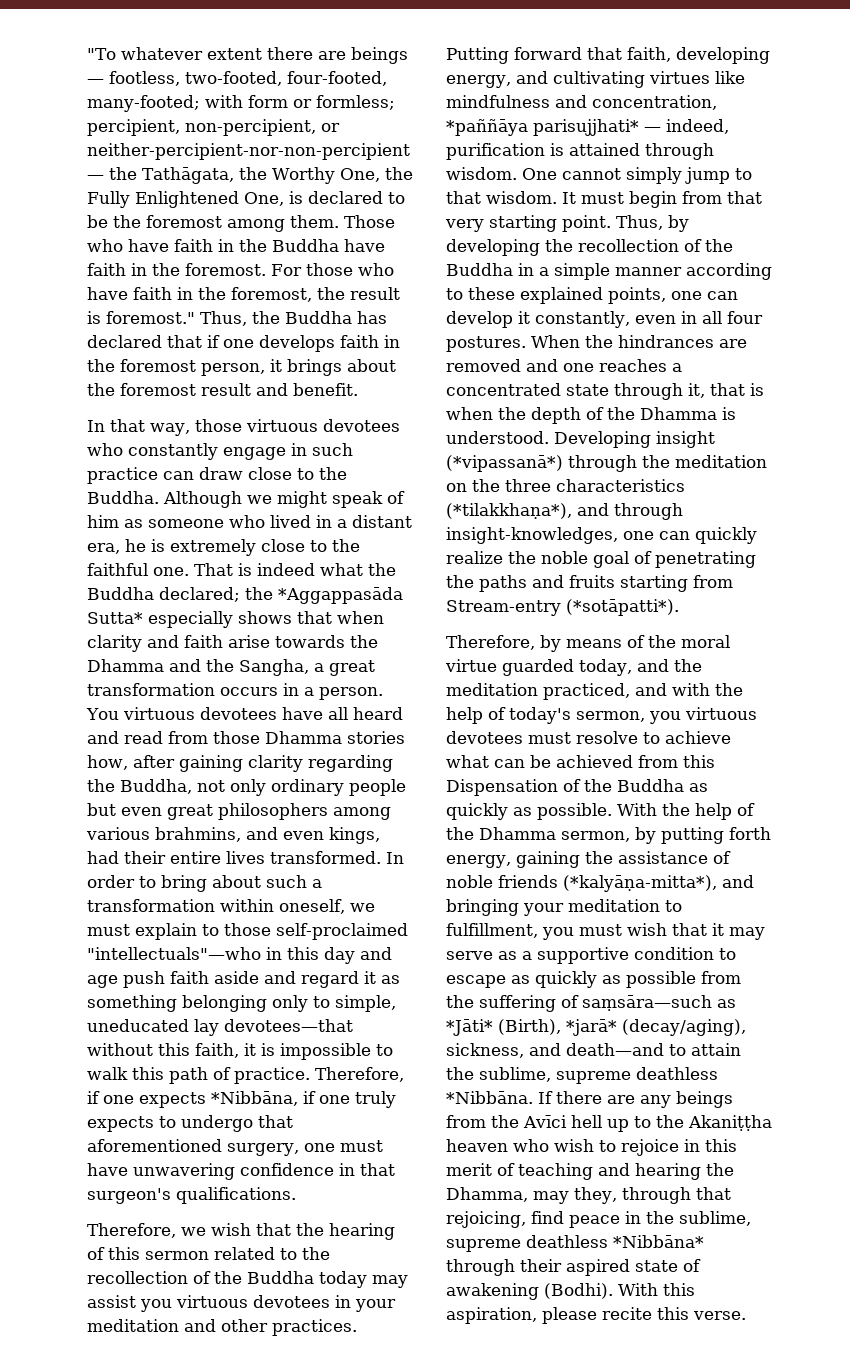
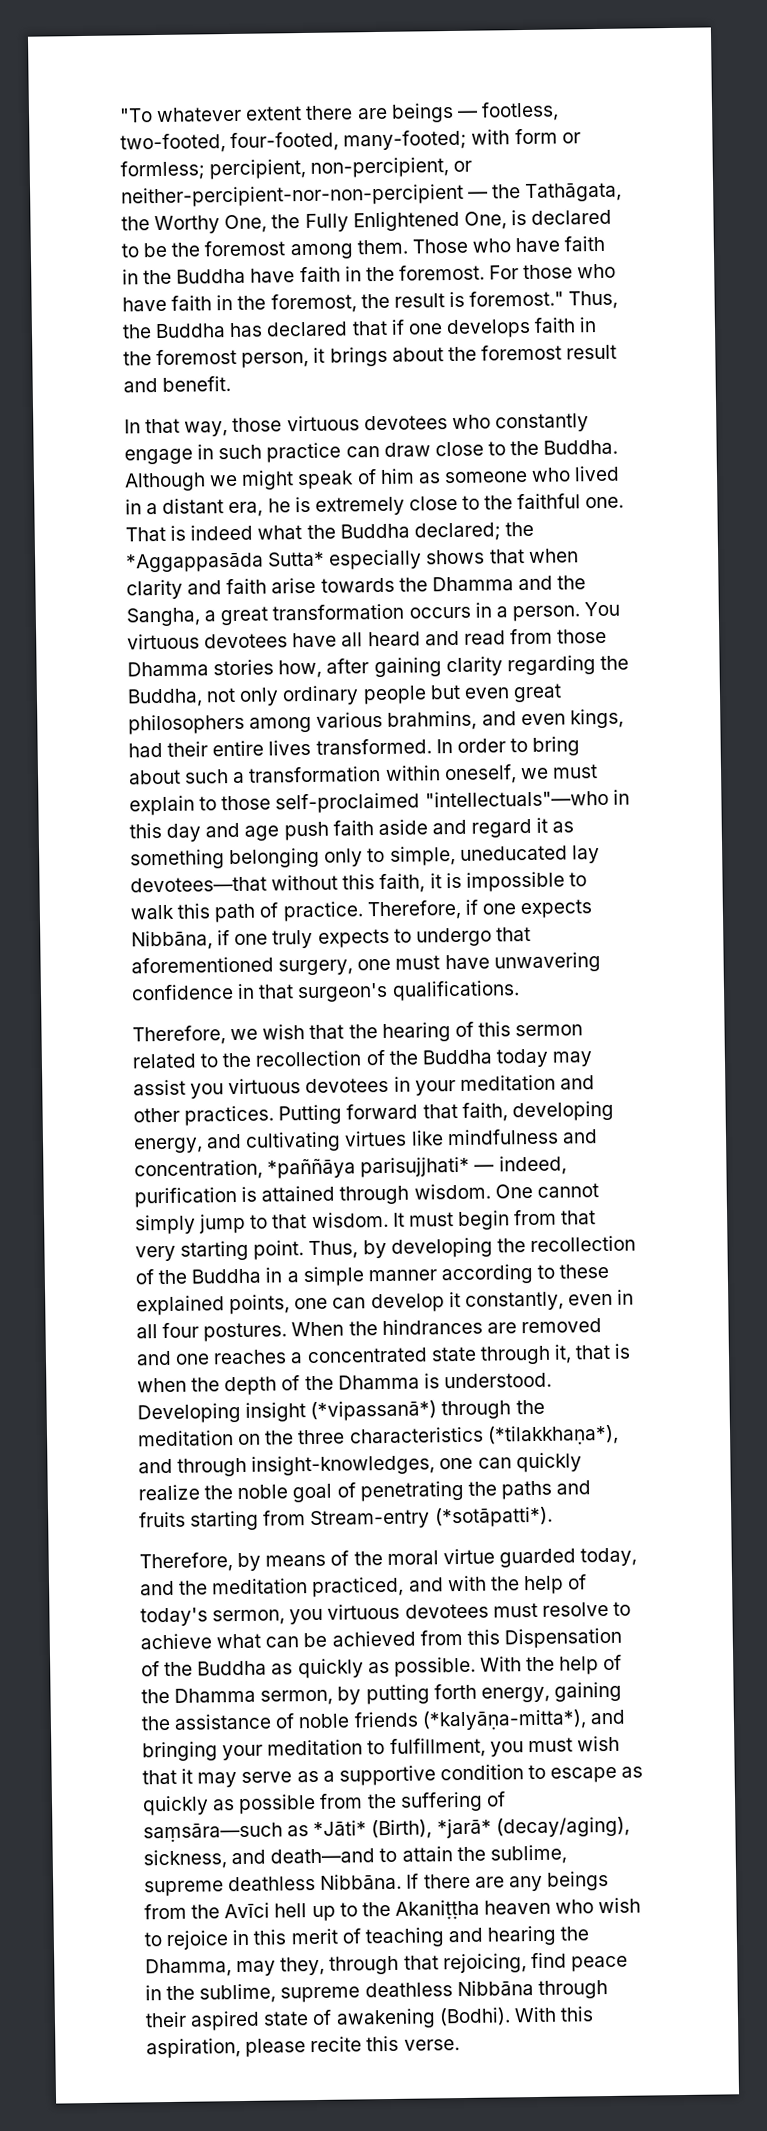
[211,1091,298,1106] *Nibbāna, -> [131,930,213,951] Nibbāna,
[446,1091,533,1104] *Nibbāna. -> [320,1873,403,1890] Nibbāna.
[613,1235,704,1248] *Nibbāna* -> [456,1980,534,1997] Nibbāna

